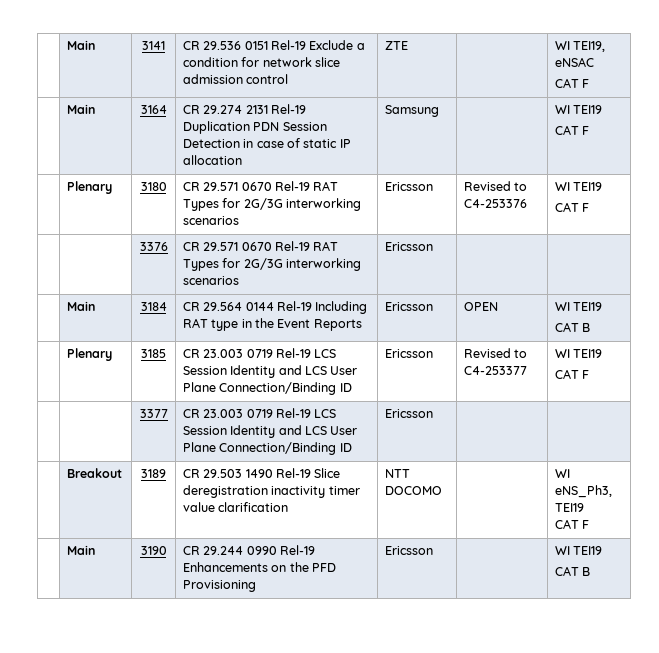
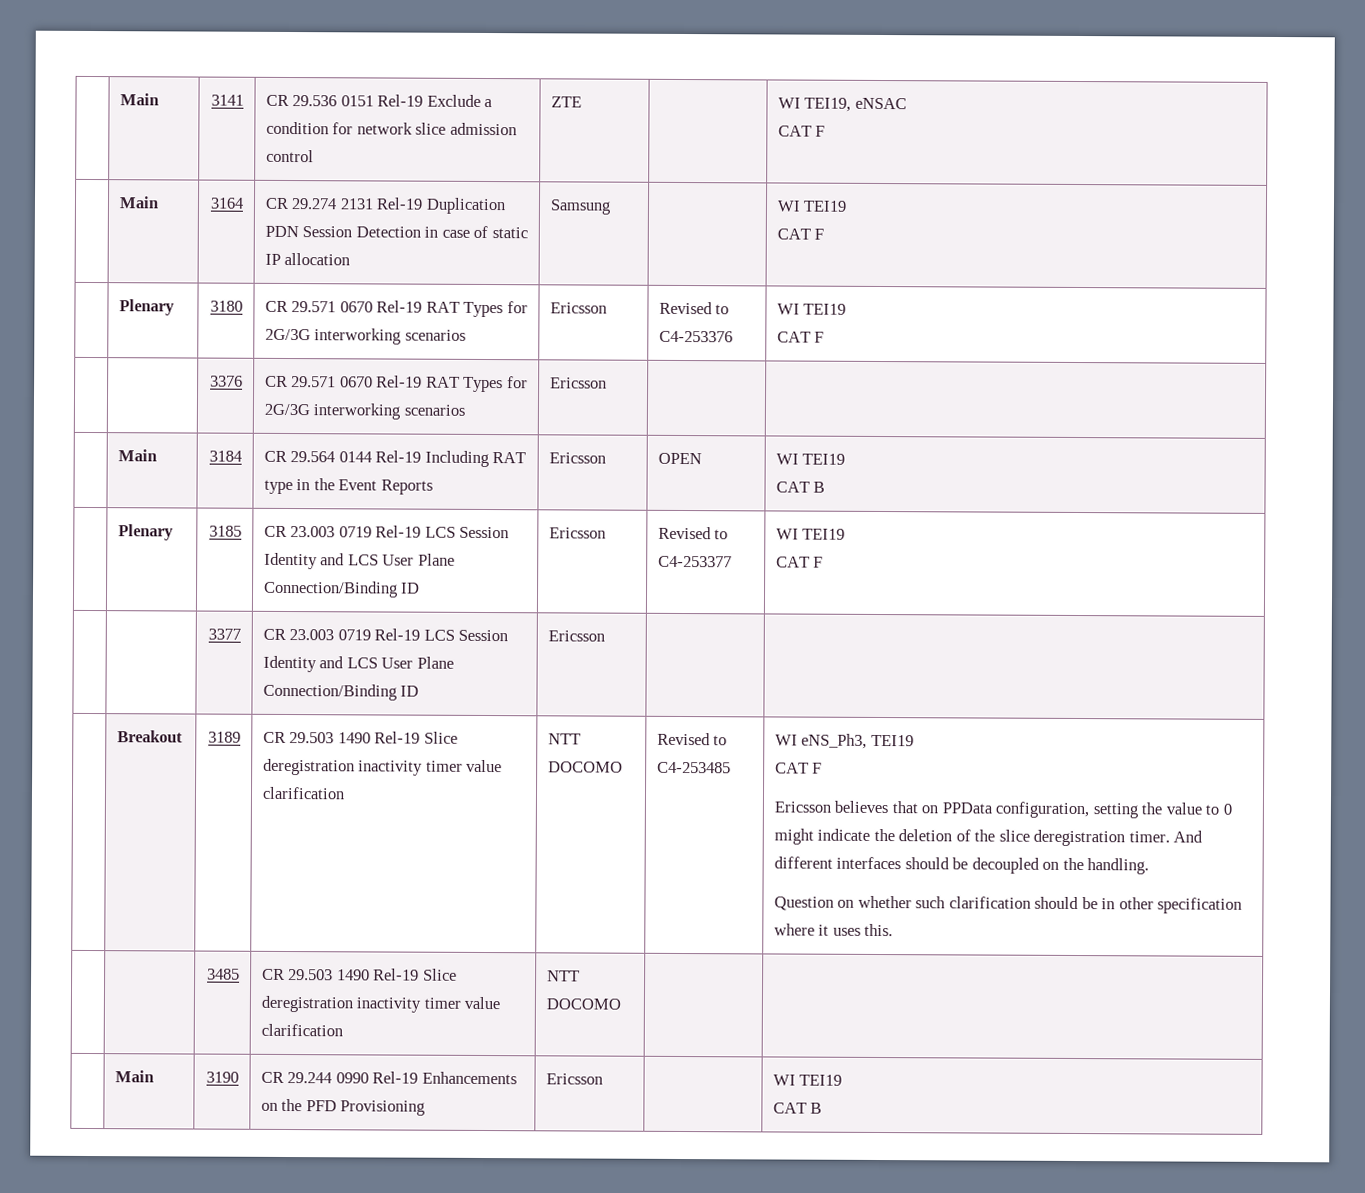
(442, 490) none -> [656,732,728,746] [656,761,731,774] Revised to C4-253485
(590, 524) none -> [773,800,1232,819] [773,828,1204,847] [773,856,1150,875] [773,895,1243,914] [773,923,894,937] [206,968,240,980] [261,968,457,981] [260,995,501,1013] [260,1023,343,1037] [546,970,580,982] [545,998,621,1010] // Ericsson believes that on PPData configuration, setting the value to 0 might indicate the deletion of the slice deregistration timer. And different interfaces should be decoupled on the handling. // Question on whether such clarification should be in other specification where it uses this. // | | 3485 | CR 29.503 1490 Rel-19 Slice deregistration inactivity timer value clarification | NTT DOCOMO | |

